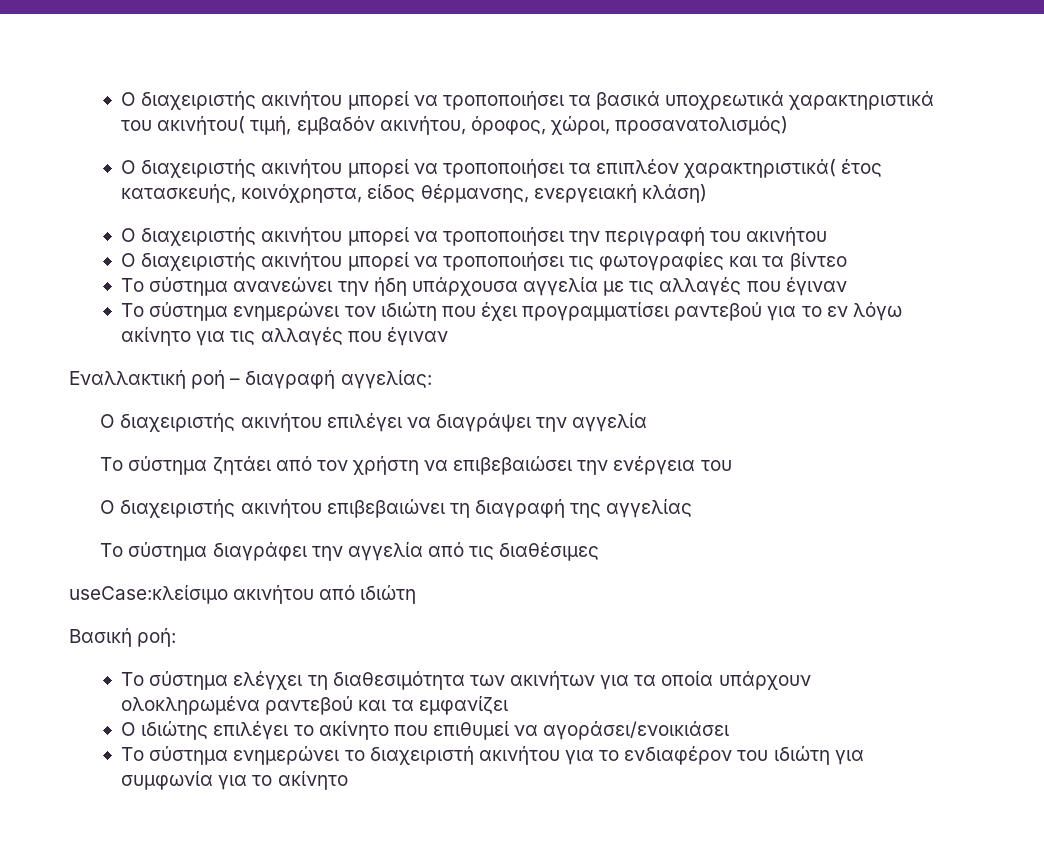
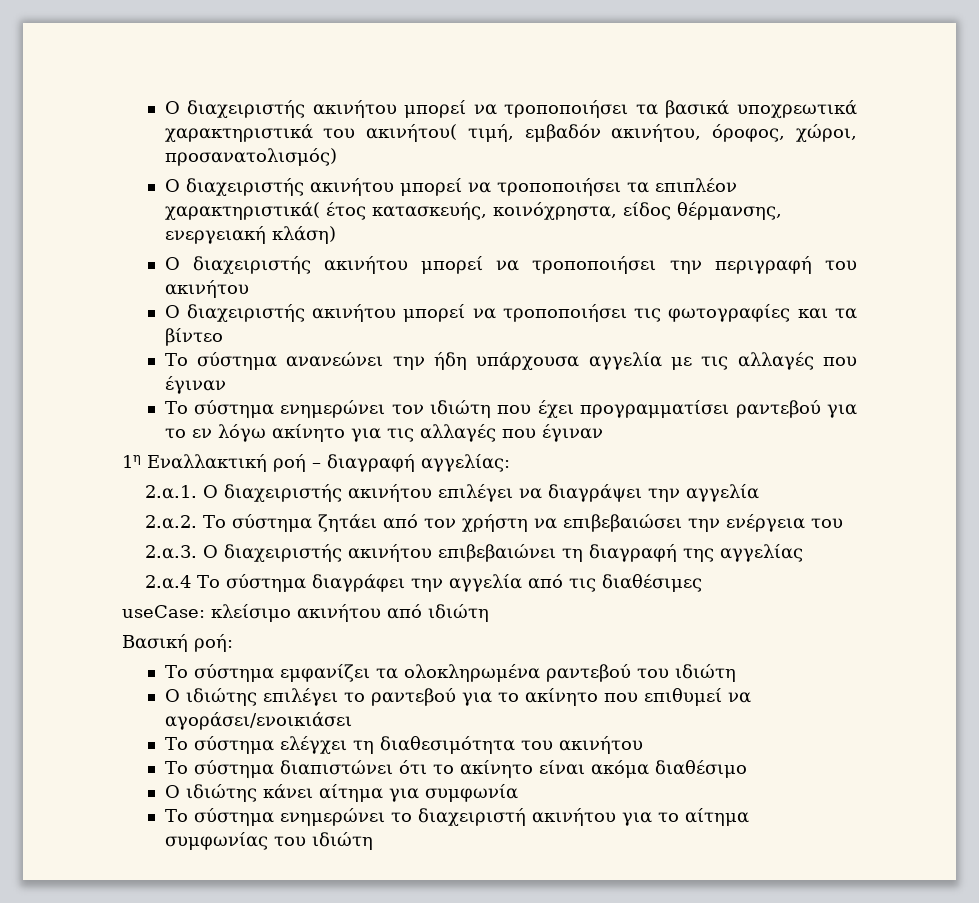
(448, 336) none -> [122,455,141,468] 1η
(432, 379) none -> [144,485,197,499] 2.α.1.
(648, 422) none -> [144,515,197,529] 2.α.2.
(732, 465) none -> [144,545,197,559] 2.α.3.
(693, 508) none -> [144,575,191,589] 2.α.4
[69,585,228,604] useCase:κλείσιμο -> [122,604,291,622] useCase: κλείσιμο
[233,671,811,690] [121,696,508,715] ελέγχει τη διαθεσιμότητα των ακινήτων για τα οποία υπάρχουν ολοκληρωμένα ραντεβού και τα εμφανίζει -> [279,664,736,682] εμφανίζει τα ολοκληρωμένα ραντεβού του ιδιώτη
(314, 730) none -> [370,688,519,706] ραντεβού για το
(730, 730) none -> [164,736,643,754] [164,760,747,778] [164,784,518,802] // Το σύστημα ελέγχει τη διαθεσιμότητα του ακινήτου // Το σύστημα διαπιστώνει ότι το ακίνητο είναι ακόμα διαθέσιμο // Ο ιδιώτης κάνει αίτημα για συμφωνία
[624,746,864,765] [121,771,348,790] ενδιαφέρον του ιδιώτη για συμφωνία για το ακίνητο -> [684,808,749,826] [164,832,373,850] αίτημα συμφωνίας του ιδιώτη

